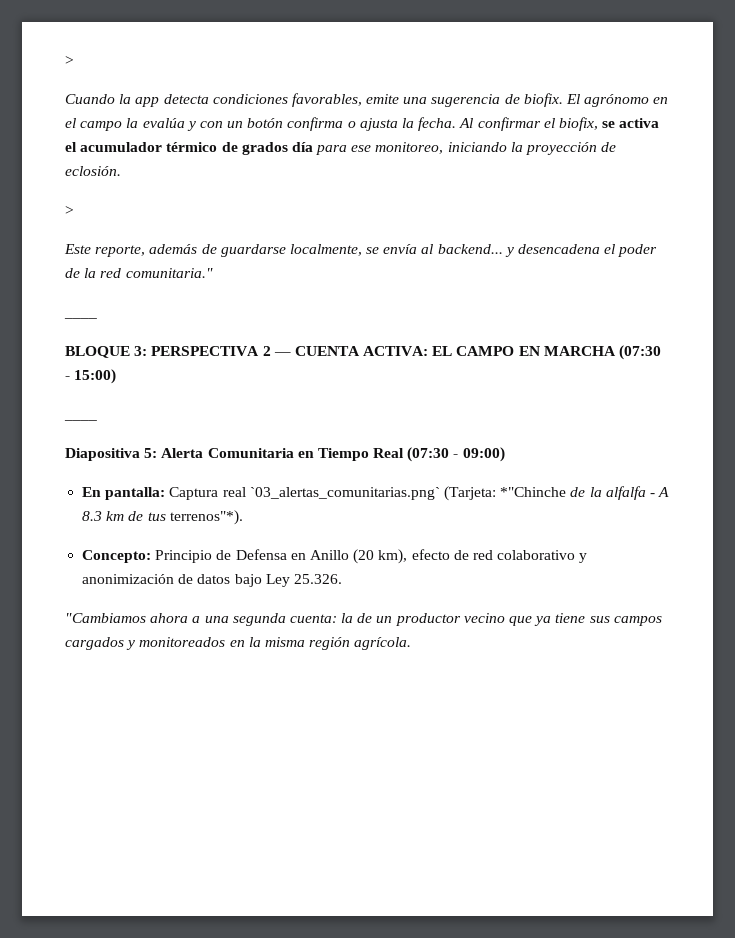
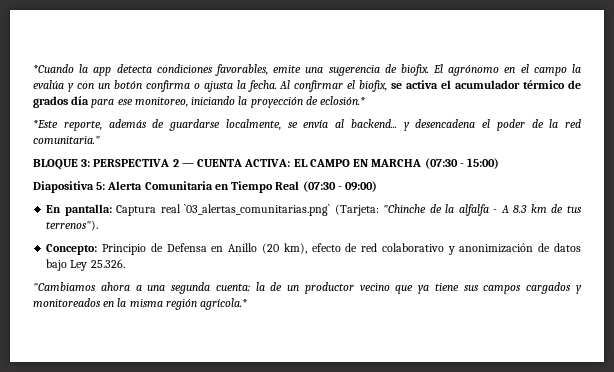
[65,56,74,65] [65,94,115,104] > // Cuando -> [33,64,74,73] *Cuando
[65,166,121,176] [65,206,74,215] [64,244,91,254] eclosión. // > // Este -> [320,96,366,105] [33,120,58,128] eclosión.* // *Este
[64,317,97,319] // ____ -> (100, 140) none
[64,419,97,421] // ____ -> (500, 163) none
[500,487,567,497] *"Chinche -> [383,204,427,213] "Chinche
[169,510,243,525] terrenos"*). -> [46,220,99,231] terrenos").
[354,637,412,650] agrícola. -> [200,298,248,310] agrícola.*

